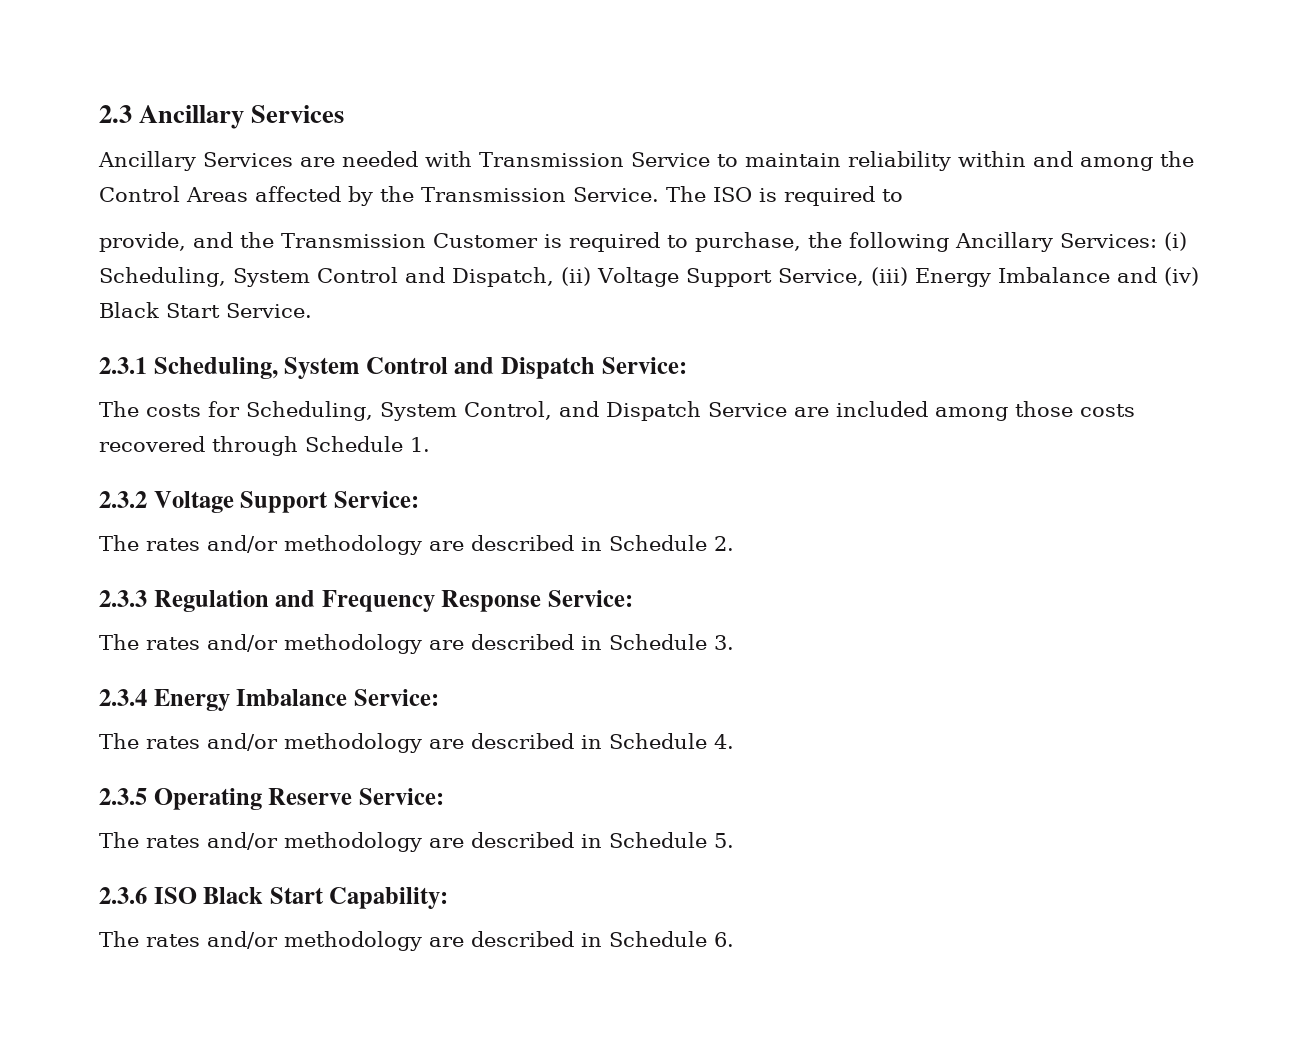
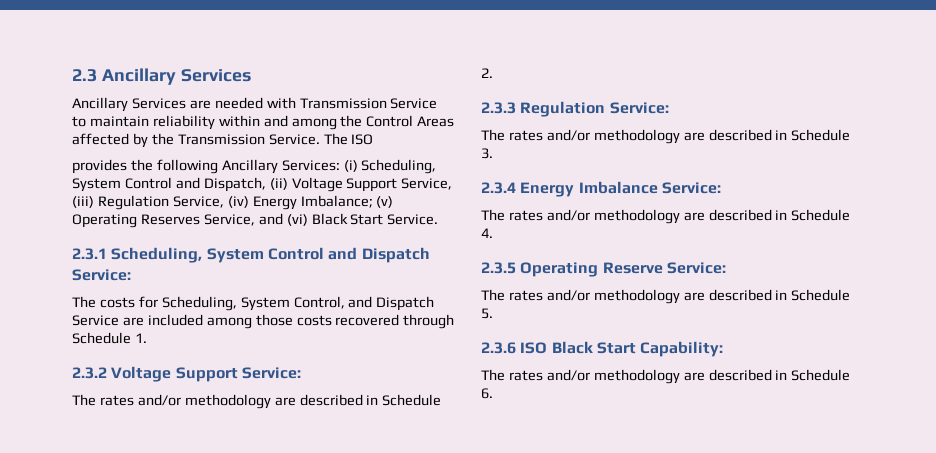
[759,186,903,206] [99,232,801,252] is required to // provide, and the Transmission Customer is required to purchase, -> [72,159,127,174] // provides
[914,267,1199,287] Energy Imbalance and (iv) -> [97,195,394,210] [72,213,308,228] Regulation Service, (iv) Energy Imbalance; (v) Operating Reserves Service, and (vi)
[275,590,542,612] and Frequency Response -> (606, 109) none

